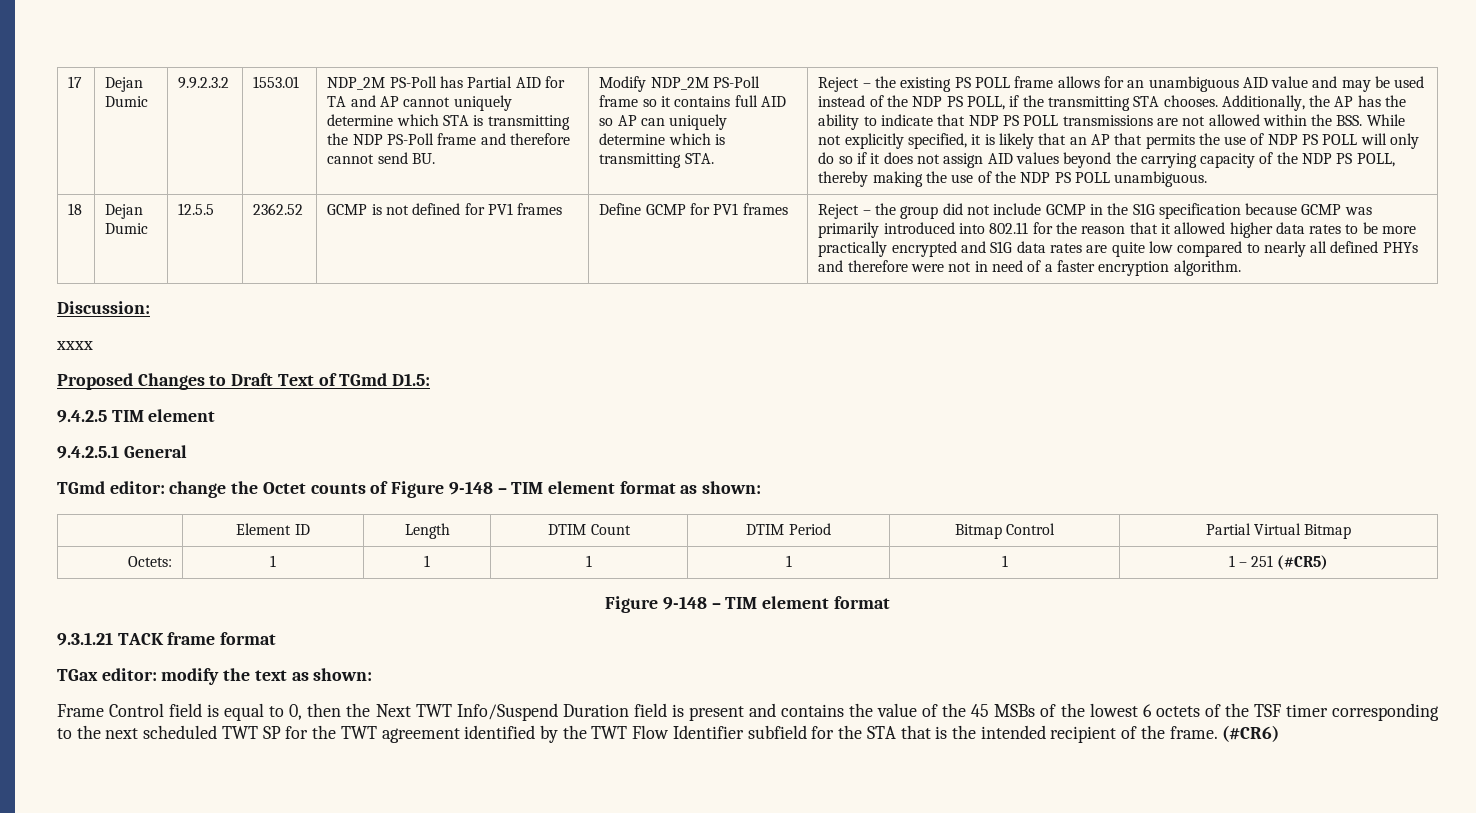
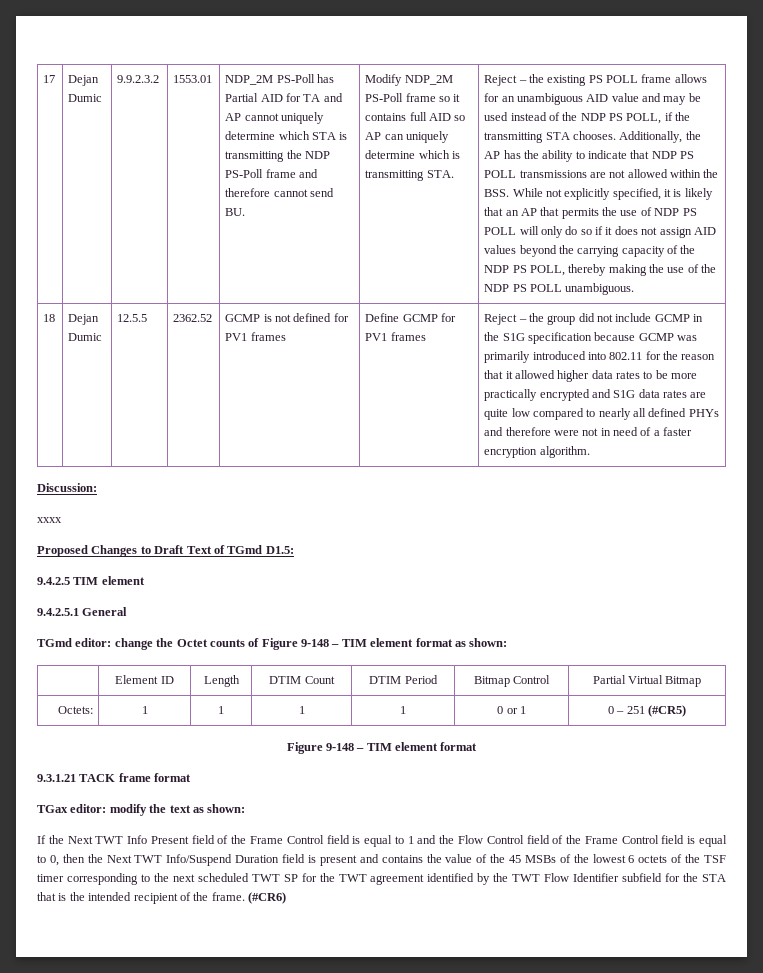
[1001,555,1008,567] [1228,555,1235,567] 1 | 1 -> [497,706,526,714] [607,706,614,714] 0 or 1 | 0
(373, 674) none -> [37,835,582,847] If the Next TWT Info Present field of the Frame Control field is equal to 1 and the Flow Control field of the

